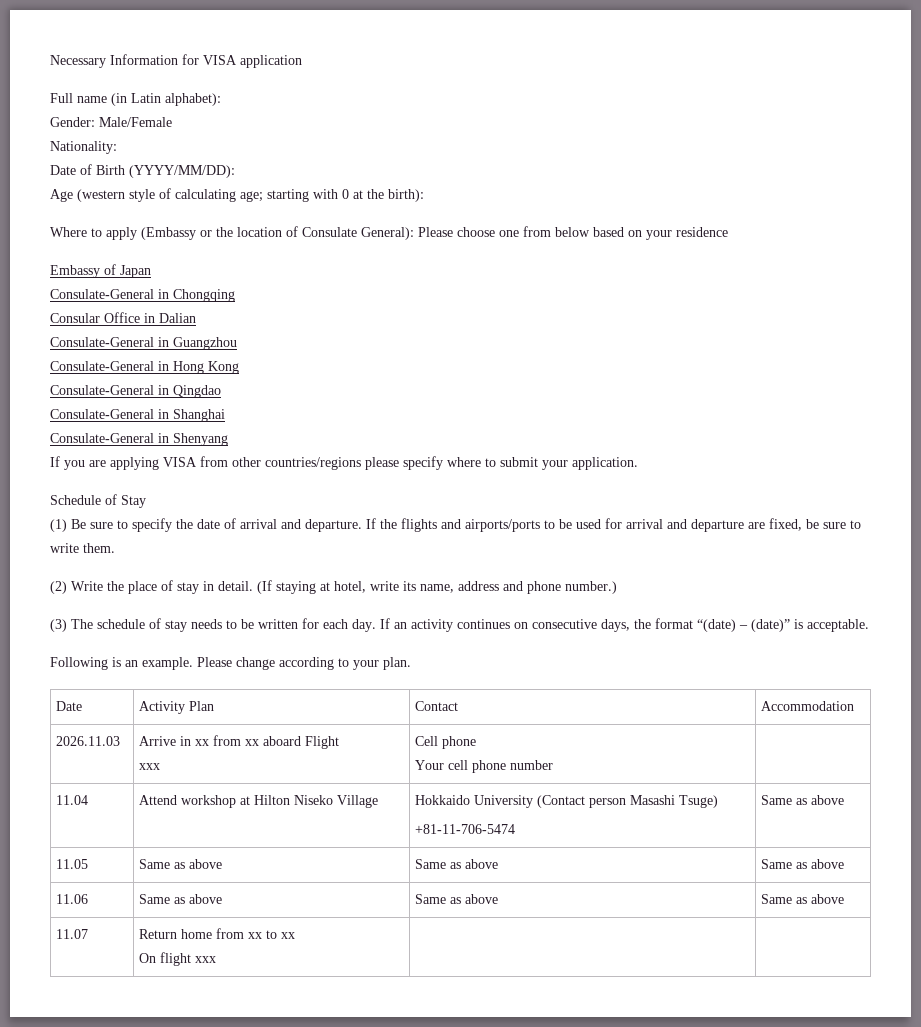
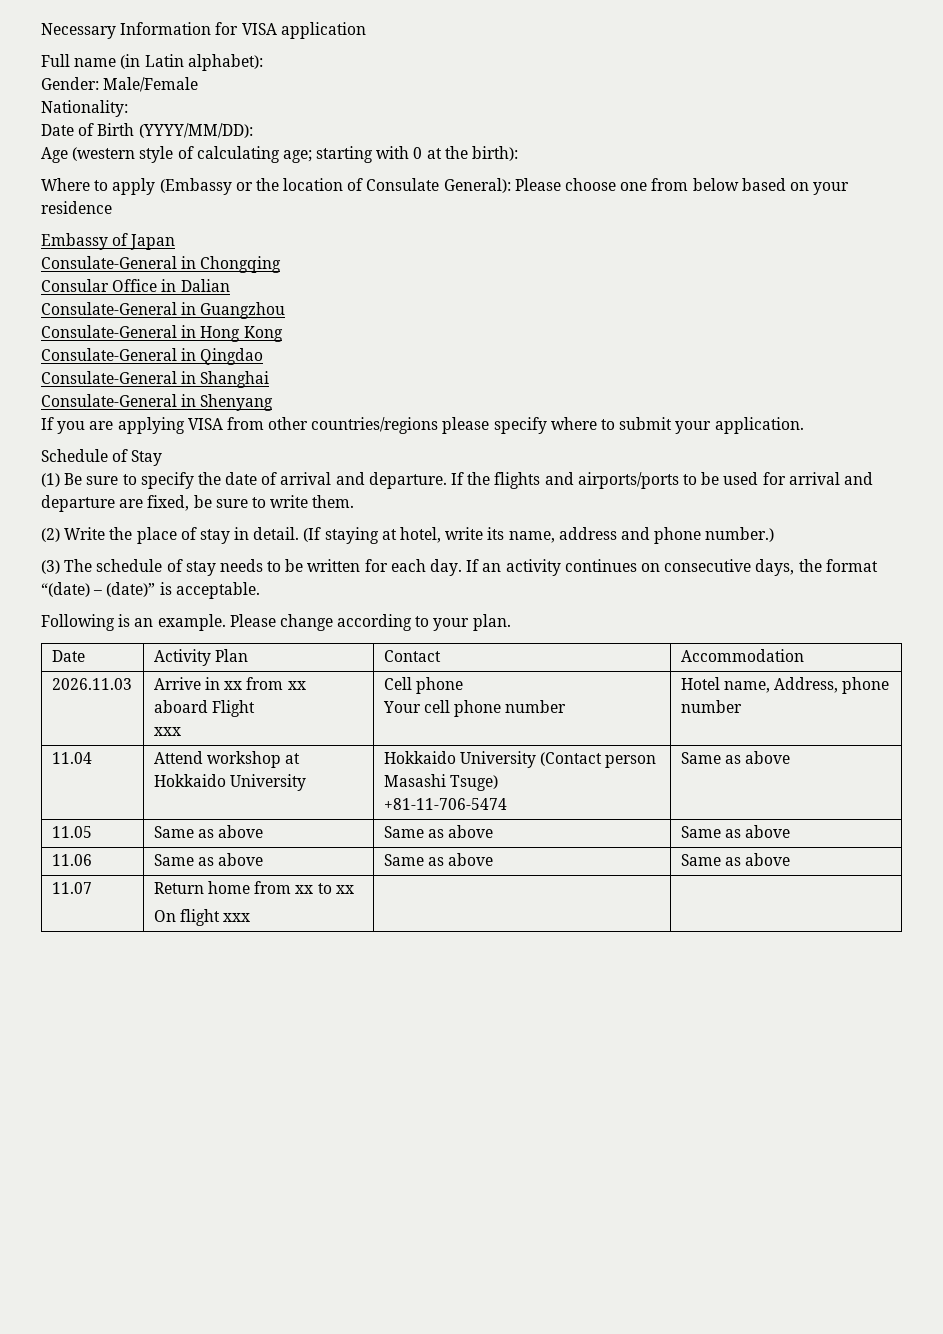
(554, 765) none -> [680,677,890,694] [680,700,742,713] Hotel name, Address, phone number
[254,795,379,808] Hilton Niseko Village -> [153,774,306,791] Hokkaido University

